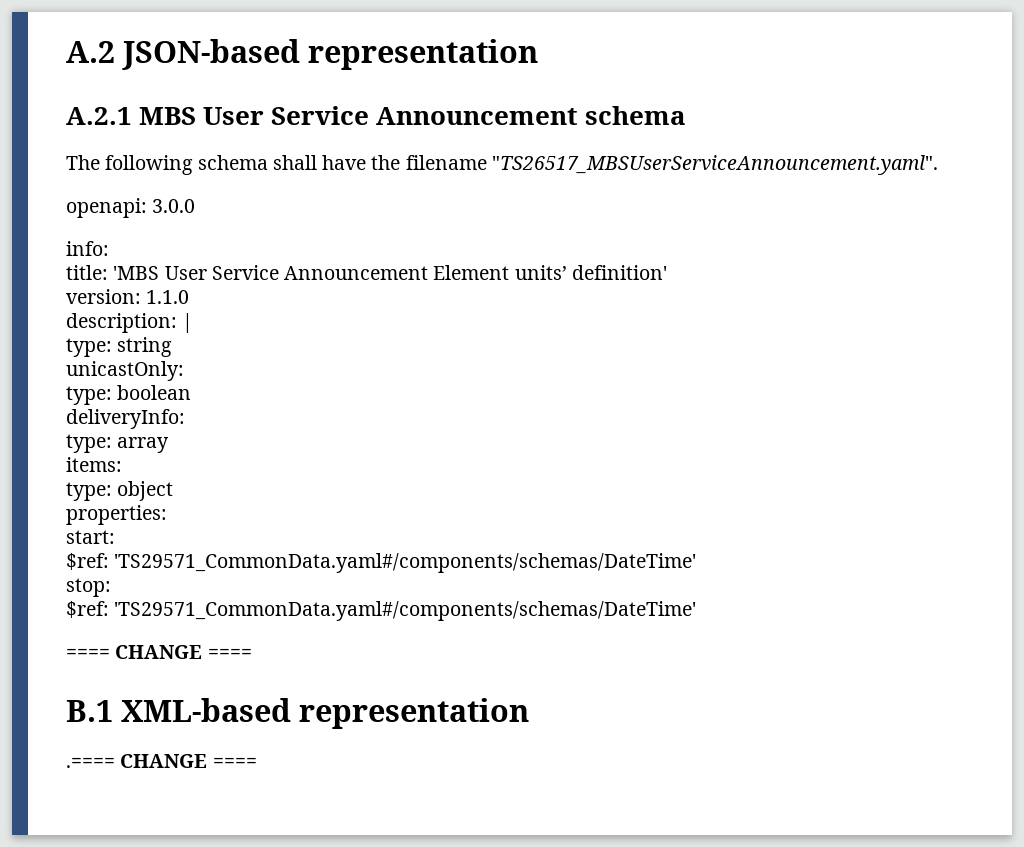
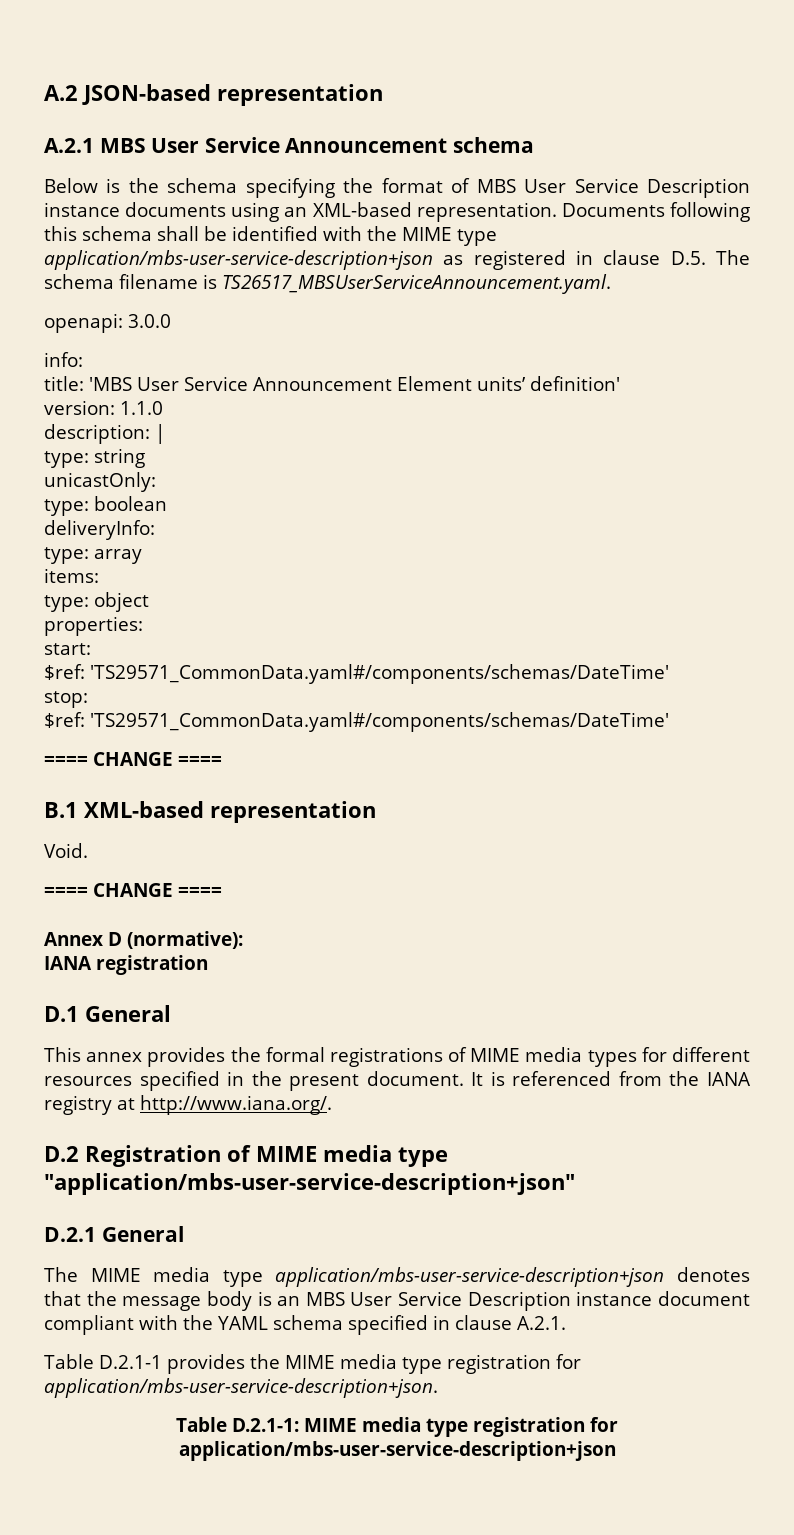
[66,155,938,175] The following schema shall have the filename "TS26517_MBSUserServiceAnnouncement.yaml". -> [44,178,750,198] [44,202,750,222] [44,226,497,246] [44,250,750,270] [44,274,611,294] Below is the schema specifying the format of MBS User Service Description instance documents using an XML-based representation. Documents following this schema shall be identified with the MIME type application/mbs-user-service-description+json as registered in clause D.5. The schema filename is TS26517_MBSUserServiceAnnouncement.yaml.
[66,754,257,768] .==== CHANGE ==== -> [44,843,88,858] [44,883,222,897] [44,931,243,949] [44,955,208,975] [44,1005,171,1022] [44,1047,750,1067] [44,1071,751,1091] [44,1095,332,1115] [44,1145,448,1167] [44,1173,575,1195] [44,1226,184,1242] [44,1267,750,1287] [44,1291,750,1311] [44,1315,566,1335] [44,1354,581,1374] [44,1378,438,1398] [175,1417,619,1437] [178,1441,616,1461] Void. // ==== CHANGE ==== // Annex D (normative): // IANA registration // D.1 General // This annex provides the formal registrations of MIME media types for different resources specified in the present document. It is referenced from the IANA registry at http://www.iana.org/. // D.2 Registration of MIME media type "application/mbs-user-service-description+json" // D.2.1 General // The MIME media type application/mbs-user-service-description+json denotes that the message body is an MBS User Service Description instance document compliant with the YAML schema specified in clause A.2.1. // Table D.2.1-1 provides the MIME media type registration for application/mbs-user-service-description+json. // Table D.2.1-1: MIME media type registration for application/mbs-user-service-description+json

